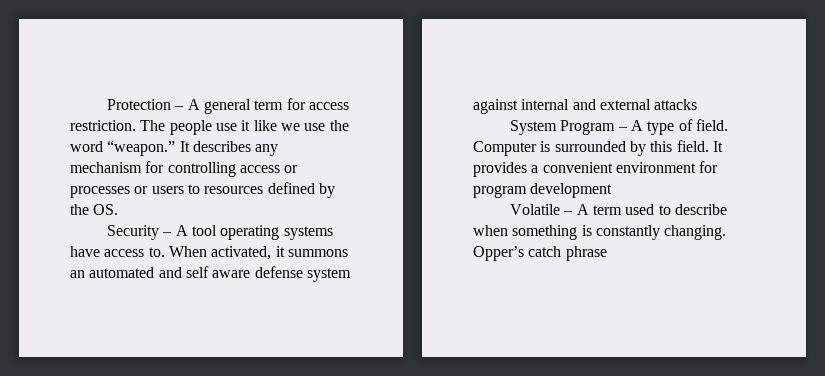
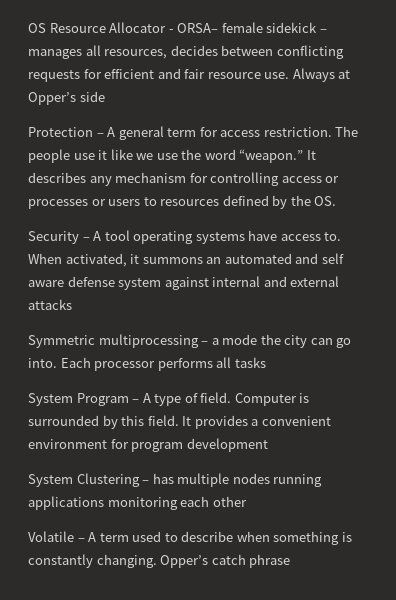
(106, 104) none -> [28,22,327,33] [28,45,344,59] [28,68,351,82] [28,91,105,105] OS Resource Allocator - ORSA– female sidekick – manages all resources, decides between conflicting requests for efficient and fair resource use. Always at Opper’s side //
(698, 104) none -> [28,334,352,348] [28,357,266,371] // Symmetric multiprocessing – a mode the city can go into. Each processor performs all tasks
(613, 190) none -> [28,473,323,487] [28,496,247,510] // System Clustering – has multiple nodes running applications monitoring each other

